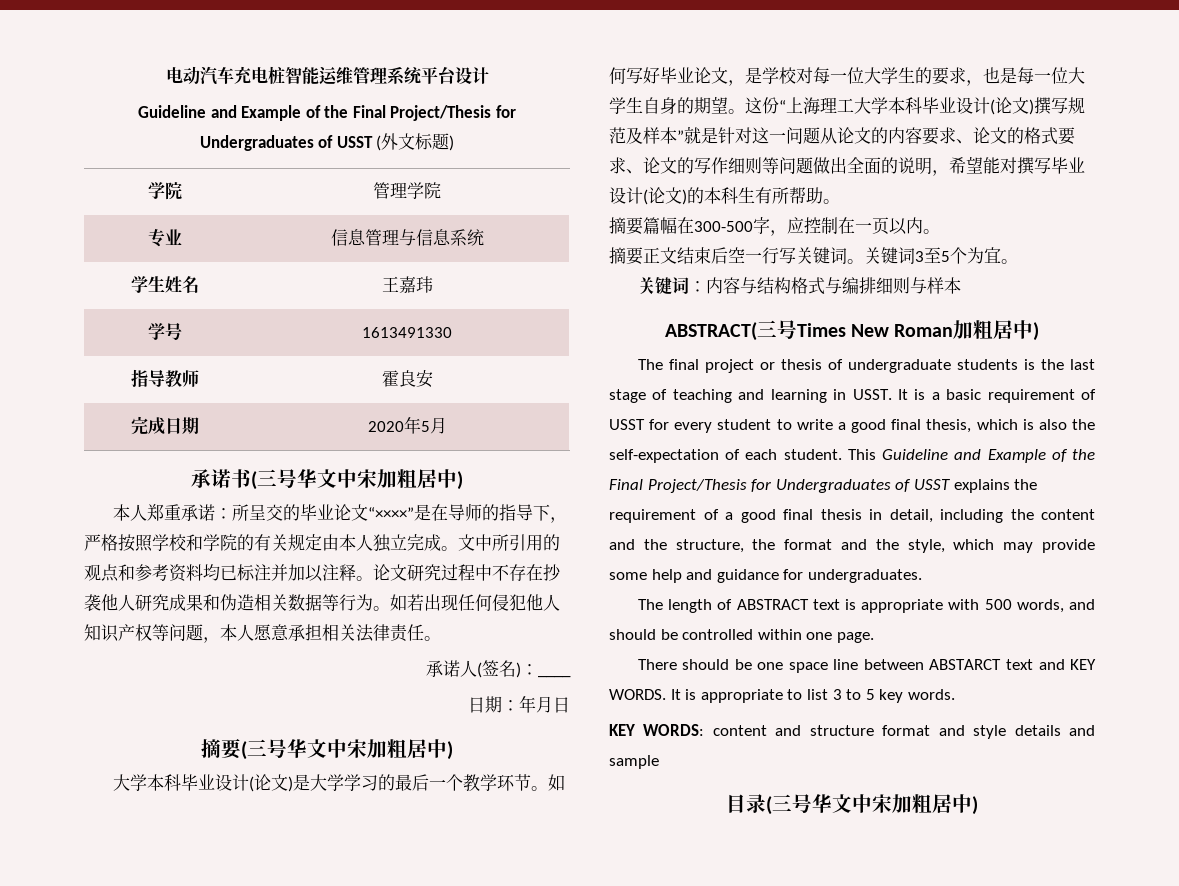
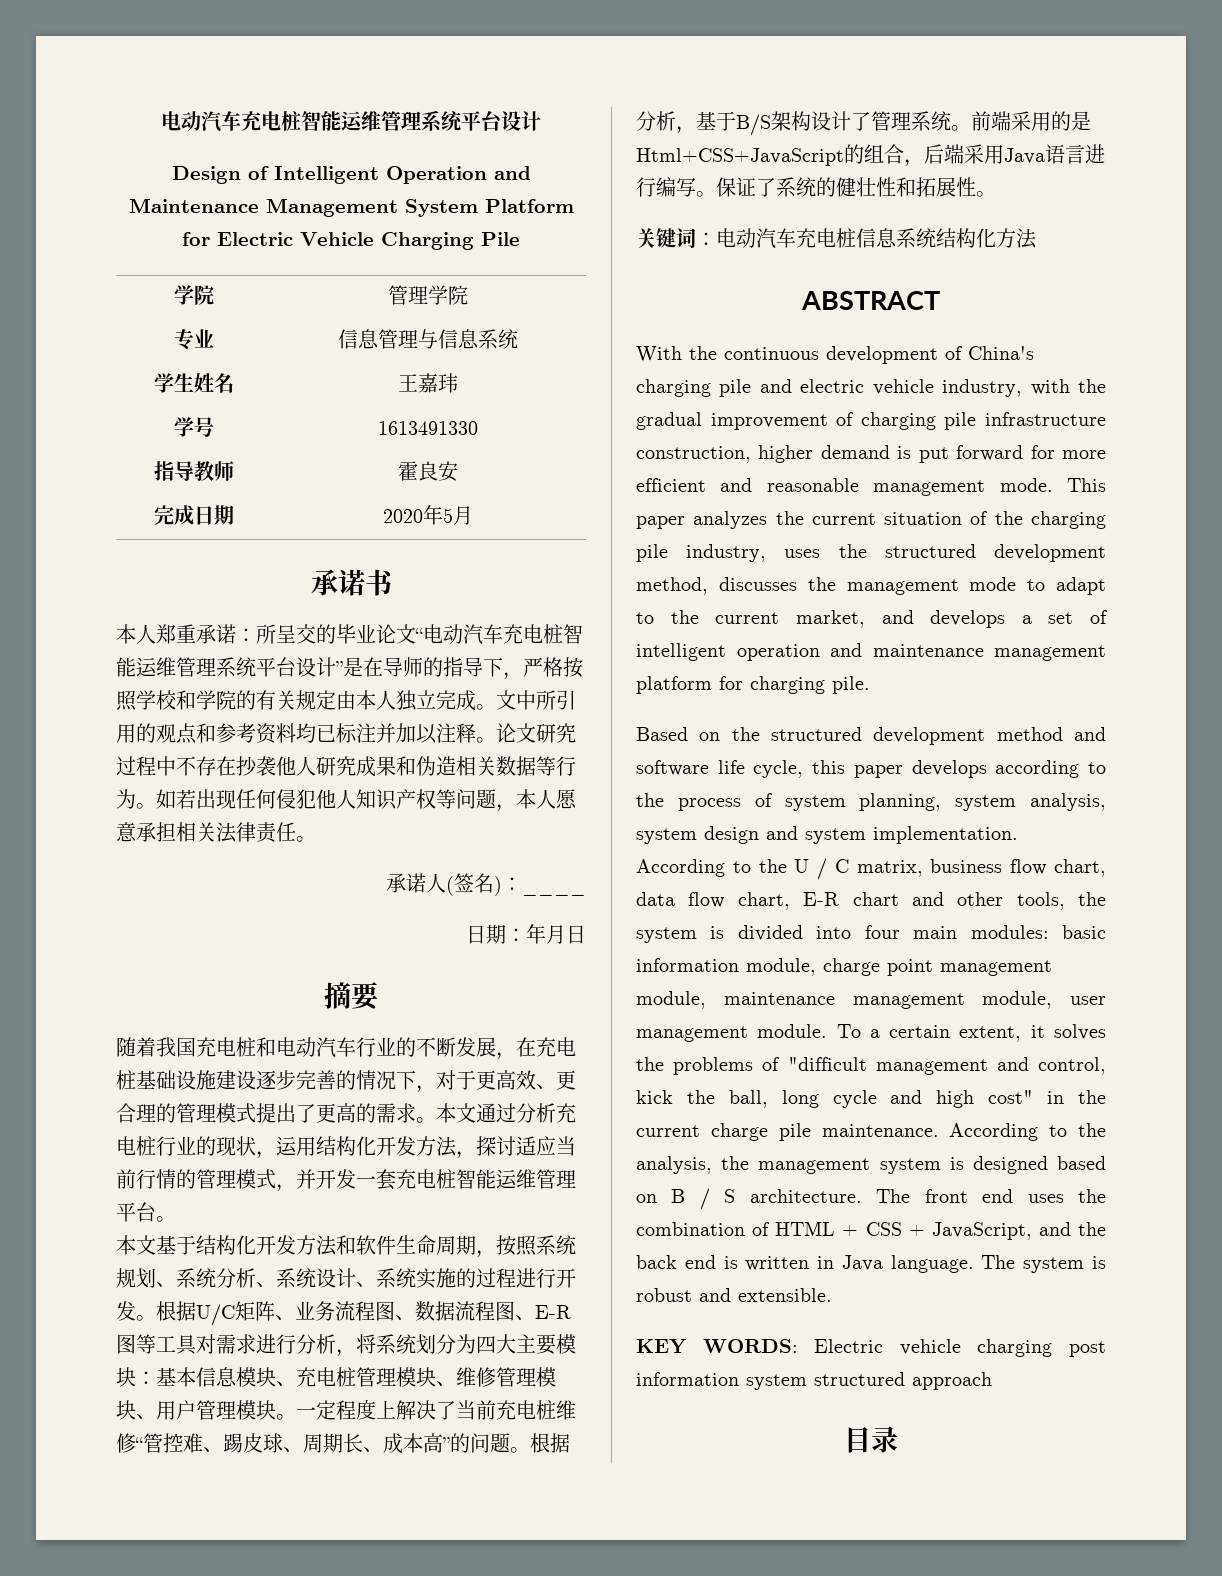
[137,105,517,121] [199,133,455,151] Guideline and Example of the Final Project/Thesis for Undergraduates of USST (外文标题) -> [171,166,531,184] [128,198,574,217] [182,232,520,250] Design of Intelligent Operation and Maintenance Management System Platform for Electric Vehicle Charging Pile
[251,469,463,490] (三号华文中宋加粗居中) -> (393, 582) none
[367,507,414,519] “××××” -> [415,624,583,644] [116,657,343,677] “电动汽车充电桩智能运维管理系统平台设计”
[241,739,453,760] [112,774,565,792] [609,67,1085,86] [609,96,1085,115] [609,126,1075,145] [609,156,1085,176] [609,187,840,205] [609,217,940,236] [609,247,1018,265] [637,277,961,295] [664,320,1040,341] [637,359,1095,373] [609,389,1096,403] [609,419,1095,433] [609,449,1095,463] [609,479,1038,493] [609,509,1095,523] [609,539,1095,553] [609,569,922,583] [637,599,1095,613] [609,629,874,643] [637,659,1096,673] [609,689,955,703] [609,724,1095,739] [609,755,659,769] [726,794,978,815] (三号华文中宋加粗居中) // 大学本科毕业设计(论文)是大学学习的最后一个教学环节。如何写好毕业论文，是学校对每一位大学生的要求，也是每一位大学生自身的期望。这份“上海理工大学本科毕业设计(论文)撰写规范及样本”就是针对这一问题从论文的内容要求、论文的格式要求、论文的写作细则等问题做出全面的说明，希望能对撰写毕业设计(论文)的本科生有所帮助。 // 摘要篇幅在300-500字，应控制在一页以内。 // 摘要正文结束后空一行写关键词。关键词3至5个为宜。 // 关键词：内容与结构格式与编排细则与样本 // ABSTRACT(三号Times New Roman加粗居中) // The final project or thesis of undergraduate students is the last stage of teaching and learning in USST. It is a basic requirement of USST for every student to write a good final thesis, which is also the self-expectation of each student. This Guideline and Example of the Final Project/Thesis for Undergraduates of USST explains the requirement of a good final thesis in detail, including the content and the structure, the format and the style, which may provide some help and guidance for undergraduates. // The length of ABSTRACT text is appropriate with 500 words, and should be controlled within one page. // There should be one space line between ABSTARCT text and KEY WORDS. It is appropriate to list 3 to 5 key words. // KEY WORDS: content and structure format and style details and sample // 目录(三号华文中宋加粗居中) -> [116,1037,576,1060] [116,1070,576,1093] [116,1103,576,1123] [116,1136,576,1159] [116,1169,576,1192] [116,1202,176,1222] [116,1235,576,1258] [116,1268,576,1289] [116,1301,571,1326] [116,1334,576,1357] [116,1367,556,1387] [116,1399,576,1420] [116,1433,570,1454] [636,111,1091,136] [636,144,1105,167] [636,177,996,197] [636,228,1037,249] [801,291,940,310] [636,346,1034,364] [636,379,1106,397] [636,412,1106,430] [636,445,1106,463] [636,478,1106,496] [636,511,1106,529] [636,544,1106,562] [636,577,1106,595] [636,610,1108,628] [636,643,1106,661] [636,676,870,694] [636,727,1106,745] [636,760,1106,778] [636,793,1106,811] [636,826,1018,844] [636,858,1106,880] [636,892,1106,910] [636,925,1106,943] [636,958,1052,976] [636,991,1106,1009] [636,1024,1106,1042] [636,1057,1106,1075] [636,1090,1106,1108] [636,1123,1106,1141] [636,1156,1106,1174] [636,1188,1106,1210] [636,1221,1106,1240] [636,1255,1106,1273] [636,1288,832,1302] [636,1339,1106,1357] [636,1372,992,1390] [844,1426,898,1453] // 随着我国充电桩和电动汽车行业的不断发展，在充电桩基础设施建设逐步完善的情况下，对于更高效、更合理的管理模式提出了更高的需求。本文通过分析充电桩行业的现状，运用结构化开发方法，探讨适应当前行情的管理模式，并开发一套充电桩智能运维管理平台。 // 本文基于结构化开发方法和软件生命周期，按照系统规划、系统分析、系统设计、系统实施的过程进行开发。根据U/C矩阵、业务流程图、数据流程图、E-R图等工具对需求进行分析，将系统划分为四大主要模块：基本信息模块、充电桩管理模块、维修管理模块、用户管理模块。一定程度上解决了当前充电桩维修“管控难、踢皮球、周期长、成本高”的问题。根据分析，基于B/S架构设计了管理系统。前端采用的是Html+CSS+JavaScript的组合，后端采用Java语言进行编写。保证了系统的健壮性和拓展性。 // 关键词：电动汽车充电桩信息系统结构化方法 // ABSTRACT // With the continuous development of China's charging pile and electric vehicle industry, with the gradual improvement of charging pile infrastructure construction, higher demand is put forward for more efficient and reasonable management mode. This paper analyzes the current situation of the charging pile industry, uses the structured development method, discusses the management mode to adapt to the current market, and develops a set of intelligent operation and maintenance management platform for charging pile. // Based on the structured development method and software life cycle, this paper develops according to the process of system planning, system analysis, system design and system implementation. According to the U / C matrix, business flow chart, data flow chart, E-R chart and other tools, the system is divided into four main modules: basic information module, charge point management module, maintenance management module, user management module. To a certain extent, it solves the problems of "difficult management and control, kick the ball, long cycle and high cost" in the current charge pile maintenance. According to the analysis, the management system is designed based on B / S architecture. The front end uses the combination of HTML + CSS + JavaScript, and the back end is written in Java language. The system is robust and extensible. // KEY WORDS: Electric vehicle charging post information system structured approach // 目录

